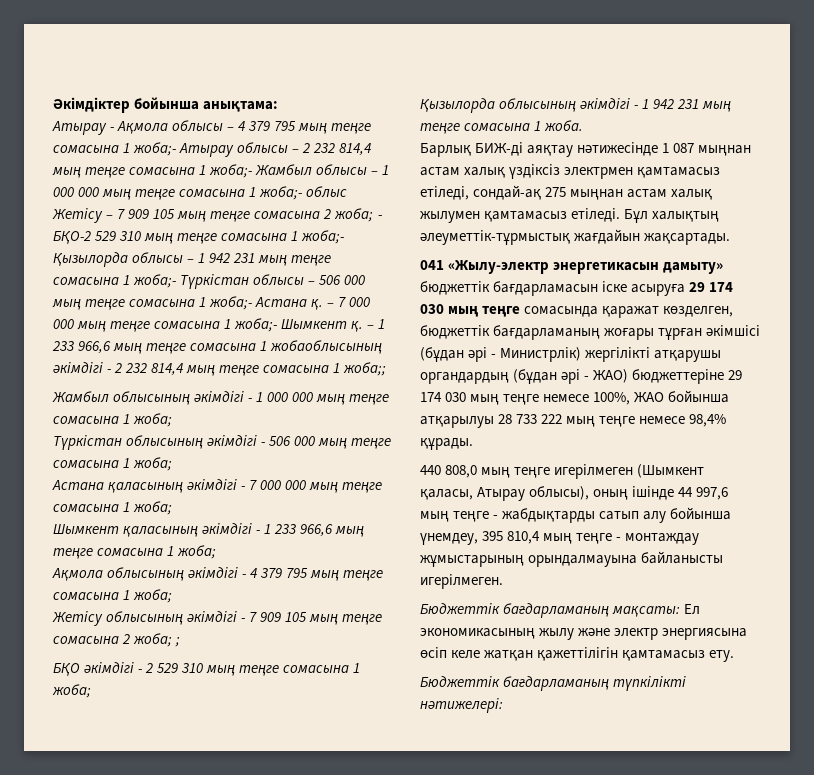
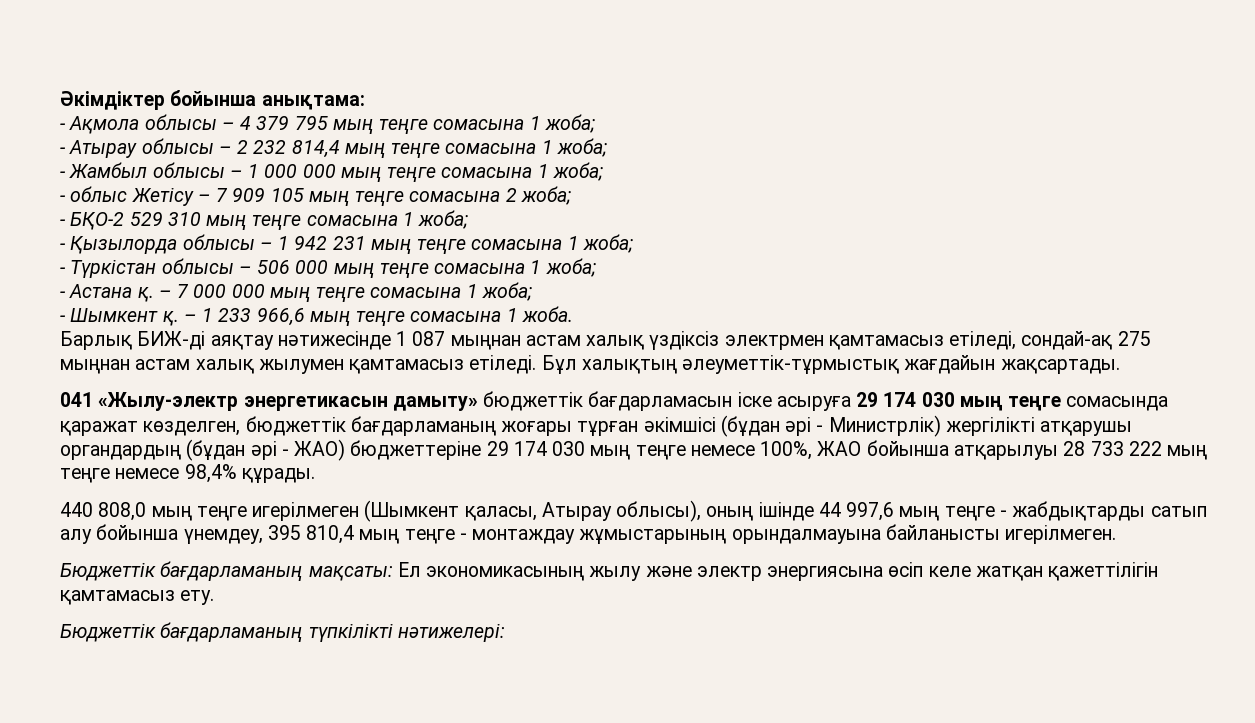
[52,121,107,135] Атырау -> (365, 102) none
[133,142,177,156] жоба;- -> [544,114,595,133] [60,147,66,154] жоба; // -
[209,164,253,178] жоба;- -> [556,138,607,157] [60,171,66,178] жоба; // -
[259,186,303,200] жоба;- -> [552,162,603,181] [60,195,66,202] жоба; // -
(374, 215) none -> (571, 195) //
[301,230,345,244] жоба;- -> [418,210,469,229] [60,243,66,250] жоба; // -
[133,274,177,288] жоба;- -> [582,234,633,253] [60,267,66,274] жоба; // -
[209,296,253,310] жоба;- -> [545,258,596,277] [60,291,66,298] жоба; // -
[234,318,278,332] жоба;- -> [481,282,532,301] [60,315,66,322] жоба; // -
[270,340,383,354] [53,362,387,376] [52,391,390,405] [53,413,173,427] [53,435,392,450] [53,457,173,471] [52,479,383,493] [53,501,173,515] [53,523,365,537] [53,545,217,559] [52,567,384,581] [53,589,173,603] [52,611,383,626] [53,633,181,647] [53,662,361,676] [52,684,91,698] [420,98,732,113] [420,121,542,134] жобаоблысының әкімдігі - 2 232 814,4 мың теңге сомасына 1 жоба;; // Жамбыл облысының әкімдігі - 1 000 000 мың теңге сомасына 1 жоба; // Түркістан облысының әкімдігі - 506 000 мың теңге сомасына 1 жоба; // Астана қаласының әкімдігі - 7 000 000 мың теңге сомасына 1 жоба; // Шымкент қаласының әкімдігі - 1 233 966,6 мың теңге сомасына 1 жоба; // Ақмола облысының әкімдігі - 4 379 795 мың теңге сомасына 1 жоба; // Жетiсу облысының әкiмдiгi - 7 909 105 мың теңге сомасына 2 жоба; ; // БҚО әкімдігі - 2 529 310 мың теңге сомасына 1 жоба; // Қызылорда облысының әкімдігі - 1 942 231 мың теңге сомасына 1 -> (518, 315) none

